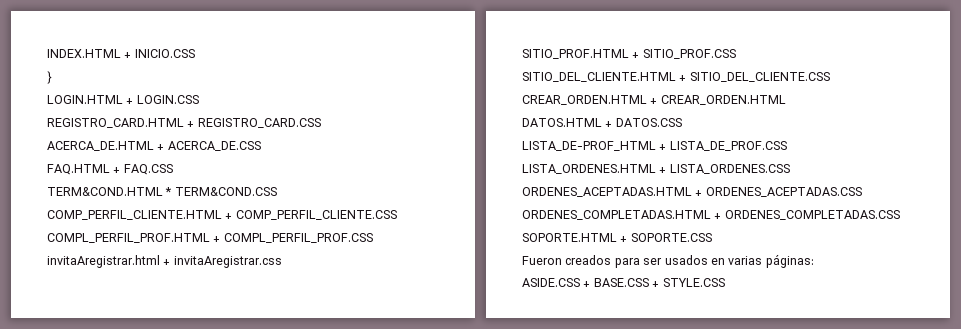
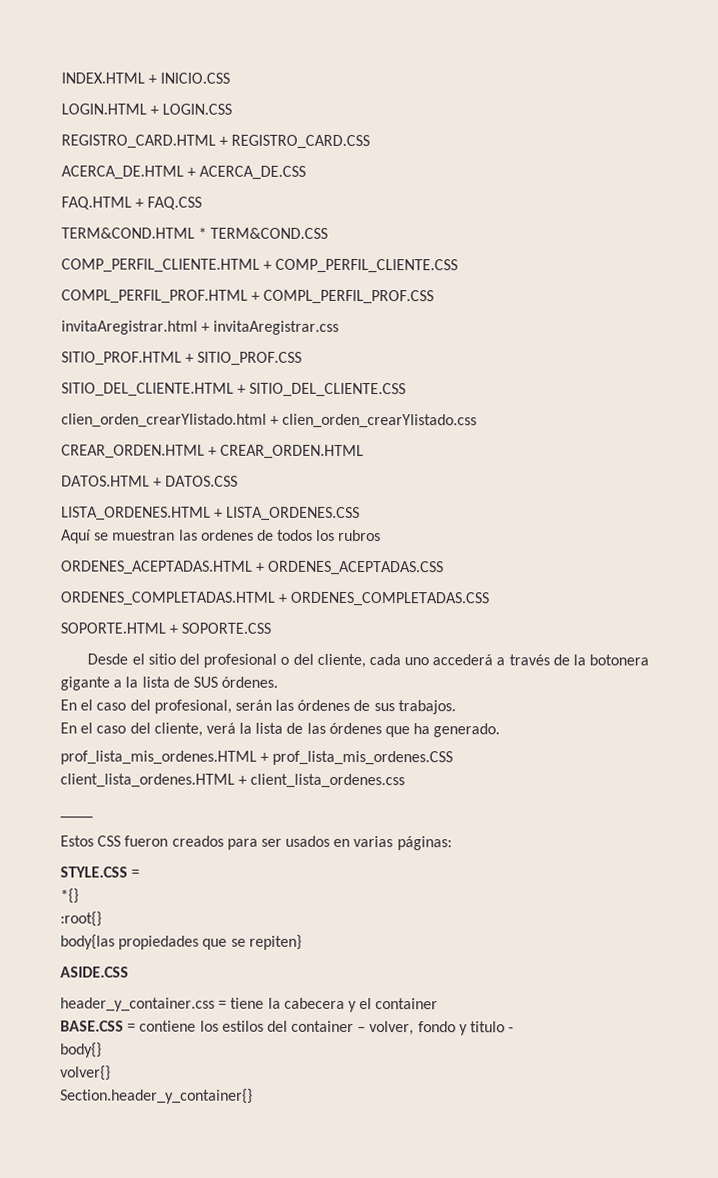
[47,71,52,84] // } -> (231, 78) none
(830, 77) none -> [61,413,478,429] // clien_orden_crearYlistado.html + clien_orden_crearYlistado.css
[522,141,787,151] // LISTA_DE-PROF_HTML + LISTA_DE_PROF.CSS -> (239, 481) none
(790, 169) none -> [61,529,382,544] // Aquí se muestran las ordenes de todos los rubros
[522,256,562,265] Fueron -> [87,653,650,669] [60,676,279,691] [60,699,456,715] [60,722,501,738] [60,750,454,766] [60,773,406,789] [60,815,93,819] [60,835,169,847] Desde el sitio del profesional o del cliente, cada uno accederá a través de la botonera gigante a la lista de SUS órdenes. // En el caso del profesional, serán las órdenes de sus trabajos. // En el caso del cliente, verá la lista de las órdenes que ha generado. // prof_lista_mis_ordenes.HTML + prof_lista_mis_ordenes.CSS // client_lista_ordenes.HTML + client_lista_ordenes.css // ____ // Estos CSS fueron
[522,278,725,287] ASIDE.CSS + BASE.CSS + STYLE.CSS -> [60,866,141,878] [60,888,79,904] [60,911,102,927] [60,934,302,950] [60,966,129,978] [60,997,439,1012] [60,1020,515,1036] [60,1042,102,1058] [60,1065,111,1081] [60,1088,253,1104] STYLE.CSS = // *{} // :root{} // body{las propiedades que se repiten} // ASIDE.CSS // header_y_container.css = tiene la cabecera y el container // BASE.CSS = contiene los estilos del container – volver, fondo y titulo - // body{} // volver{} // Section.header_y_container{}

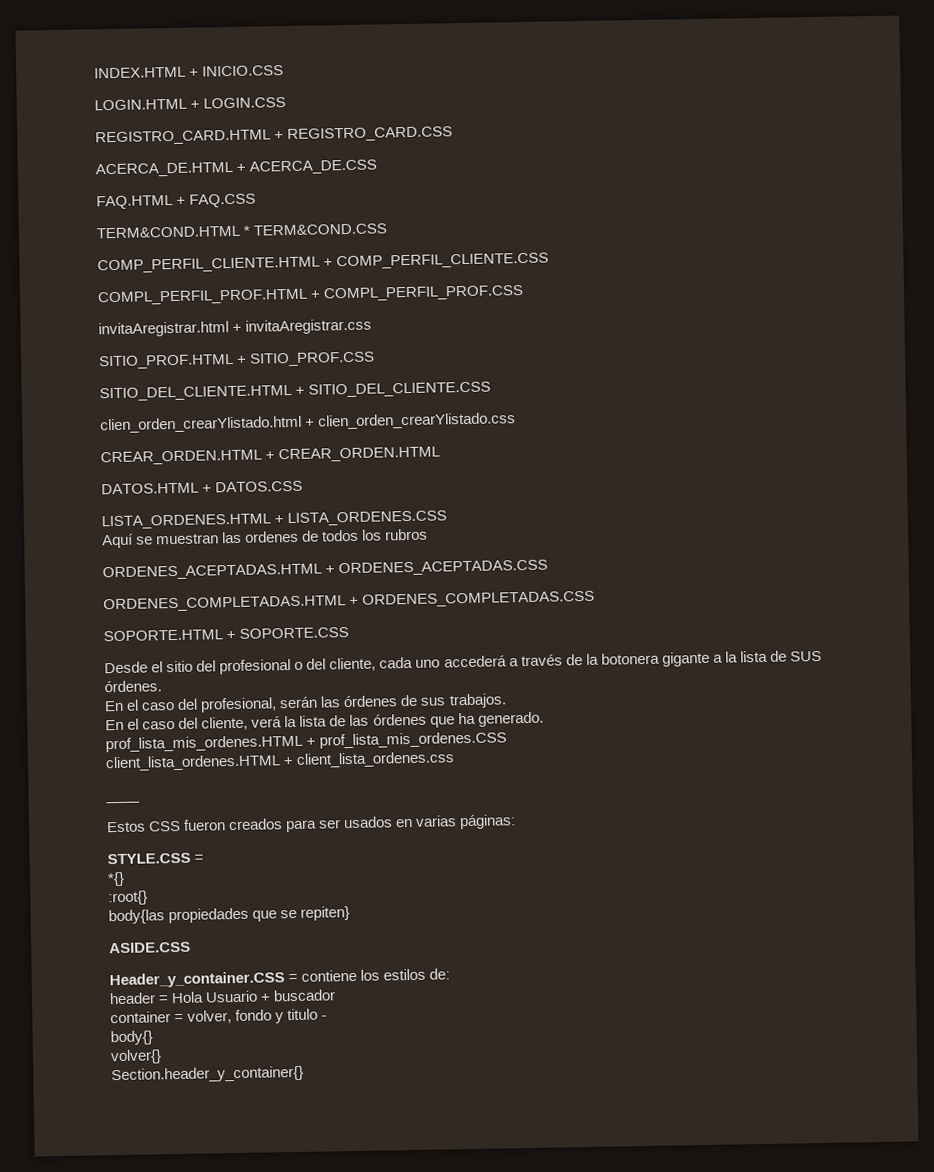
[60,997,439,1012] [60,1020,367,1033] header_y_container.css = tiene la cabecera y el container // BASE.CSS = contiene los estilos del container – -> [109,968,451,989] [109,989,337,1005] [110,1011,185,1024] Header_y_container.CSS = contiene los estilos de: // header = Hola Usuario + buscador // container =

